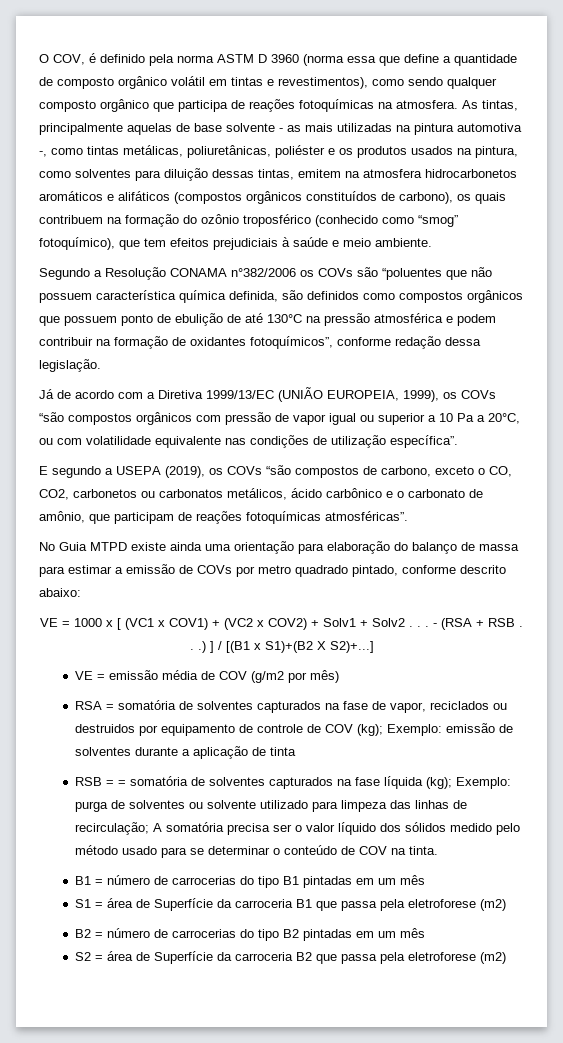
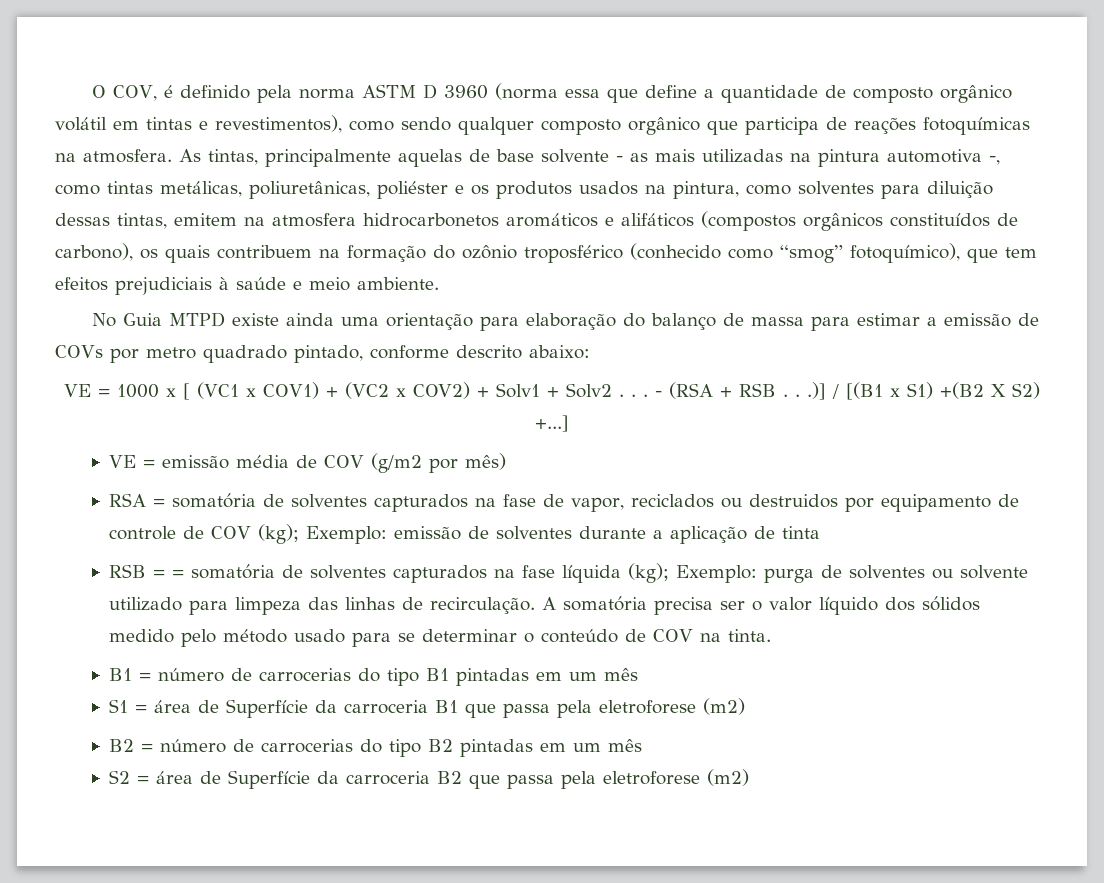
[39,267,492,280] [39,290,523,303] [39,313,496,326] [39,336,481,349] [39,359,101,372] [39,387,496,402] [39,412,520,425] [39,435,458,448] [39,465,512,478] [39,488,483,500] [39,511,408,524] // Segundo a Resolução CONAMA n°382/2006 os COVs são “poluentes que não possuem característica química definida, são definidos como compostos orgânicos que possuem ponto de ebulição de até 130°C na pressão atmosférica e podem contribuir na formação de oxidantes fotoquímicos”, conforme redação dessa legislação. // Já de acordo com a Diretiva 1999/13/EC (UNIÃO EUROPEIA, 1999), os COVs “são compostos orgânicos com pressão de vapor igual ou superior a 10 Pa a 20°C, ou com volatilidade equivalente nas condições de utilização específica”. // E segundo a USEPA (2019), os COVs “são compostos de carbono, exceto o CO, CO2, carbonetos ou carbonatos metálicos, ácido carbônico e o carbonato de amônio, que participam de reações fotoquímicas atmosféricas”. -> (439, 283) none
[197,641,214,653] .) ] -> [807,382,827,400] .)]
[264,641,374,653] S1)+(B2 X S2)+...] -> [907,382,1041,399] [535,415,569,432] S1) +(B2 X S2) +...]
[74,822,149,835] recirculação; -> [430,597,536,614] recirculação.

